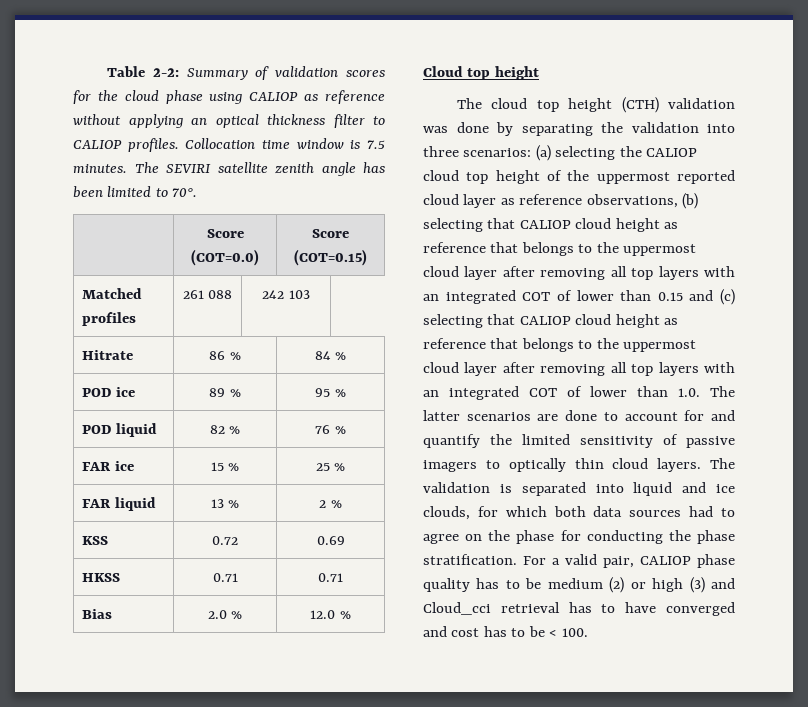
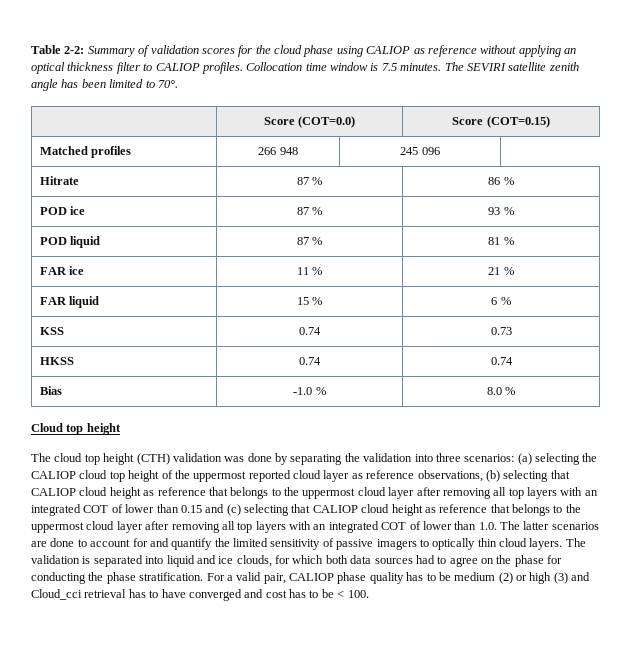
[182,290,233,299] [262,290,310,299] 261 088 | 242 103 -> [258,147,298,155] [400,147,440,155] 266 948 | 245 096
[209,351,241,360] [314,351,331,360] 86 % | 84 -> [296,177,323,185] [488,177,501,185] 87 % | 86
[209,388,241,397] [315,388,331,397] 89 % | 95 -> [296,207,323,215] [488,207,501,215] 87 % | 93
[209,425,241,434] [315,425,331,434] 82 % | 76 -> [296,237,323,245] [488,237,501,245] 87 % | 81
[210,462,240,471] [315,463,330,471] 15 % | 25 -> [296,267,323,275] [488,267,501,275] 11 % | 21
[210,499,240,508] [319,500,327,508] 13 % | 2 -> [296,297,323,305] [491,297,498,305] 15 % | 6
[212,536,238,545] [316,536,345,545] 0.72 | 0.69 -> [299,327,321,335] [490,327,512,335] 0.74 | 0.73
[212,573,238,582] [318,573,343,582] 0.71 | 0.71 -> [299,357,321,365] [490,357,513,365] 0.74 | 0.74
[207,610,243,619] [310,610,336,619] 2.0 % | 12.0 -> [293,387,326,395] [486,387,502,395] -1.0 % | 8.0

